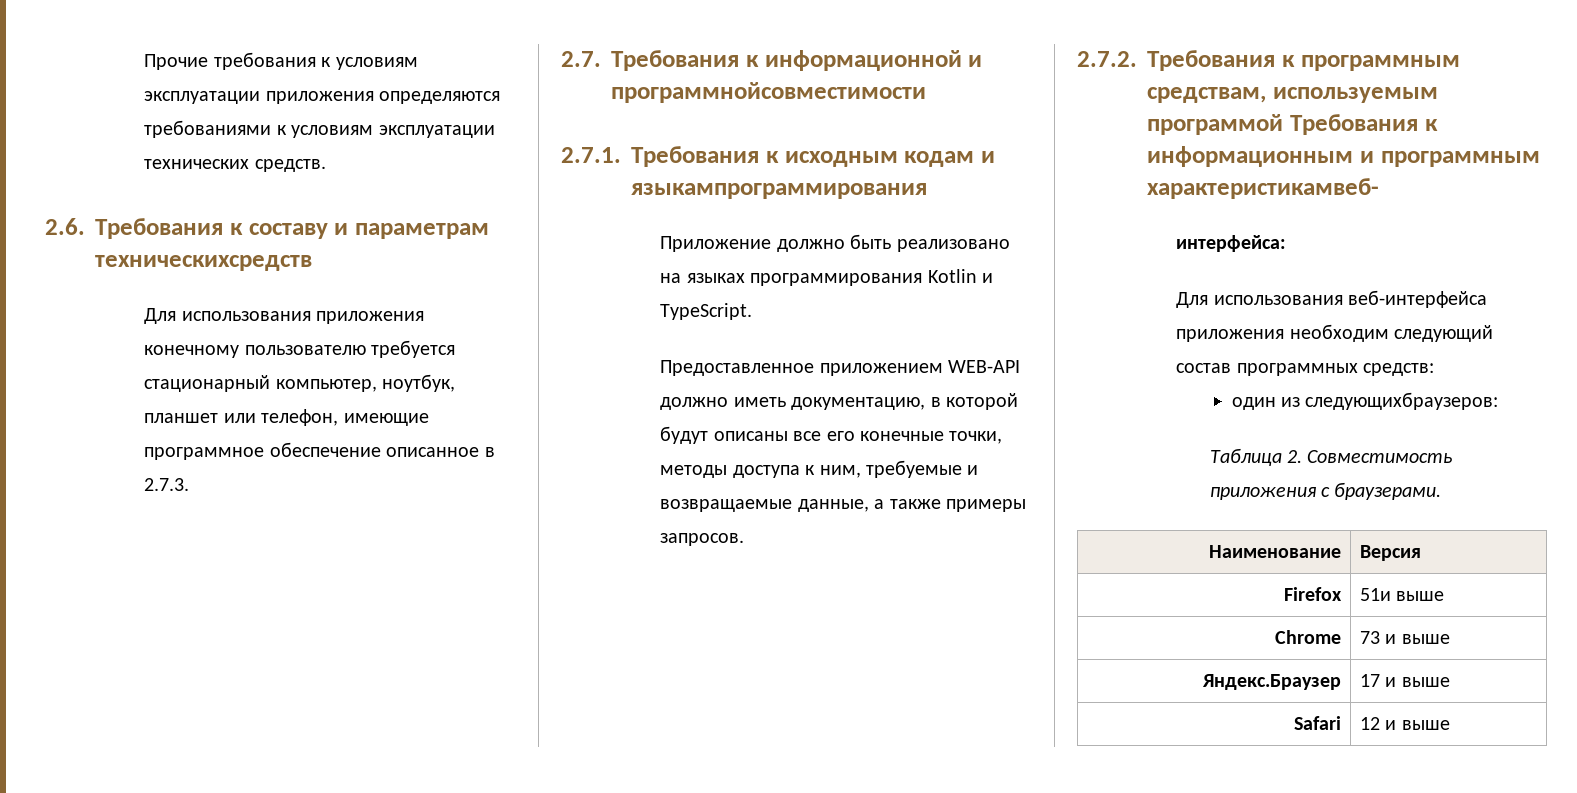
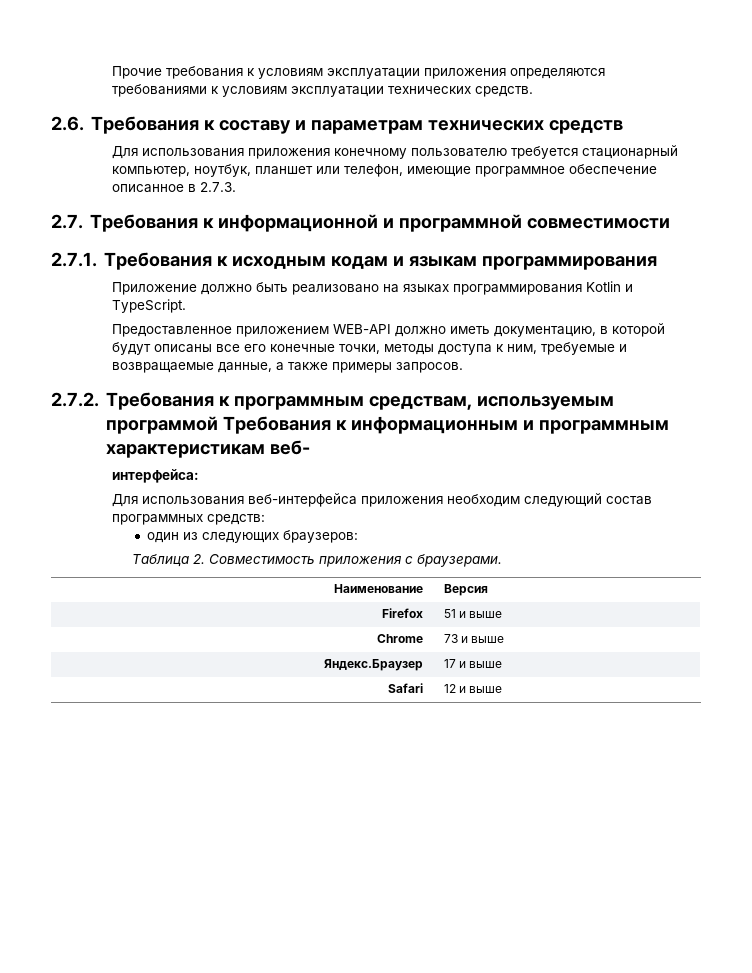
[95,255,312,271] техническихсредств -> [427,120,623,134] технических средств
[611,82,926,103] программнойсовместимости -> [398,214,670,232] программной совместимости
[631,183,927,199] языкампрограммирования -> [408,256,657,270] языкам программирования
[1147,178,1379,199] характеристикамвеб- -> [105,440,310,458] характеристикам веб-
[1305,392,1499,410] следующихбраузеров: -> [202,530,359,543] следующих браузеров:
[1359,588,1391,601] 51и -> [443,609,467,618] 51 и

